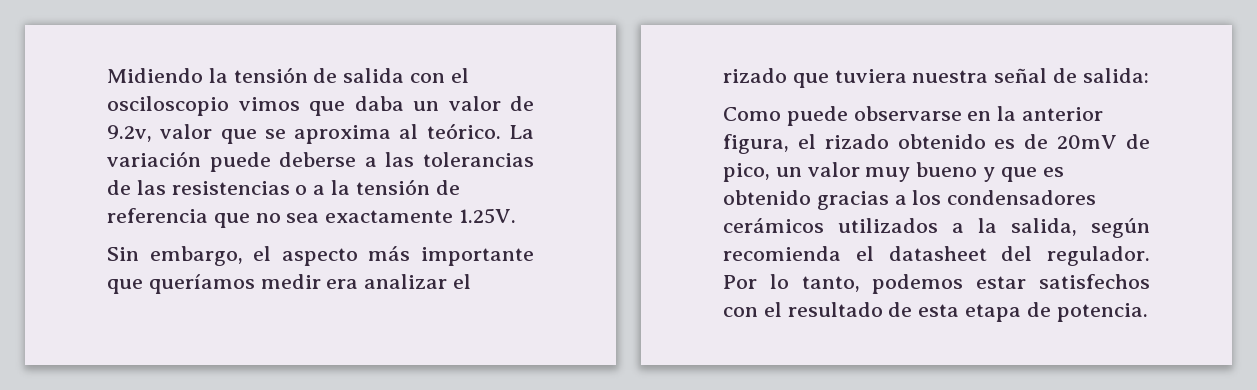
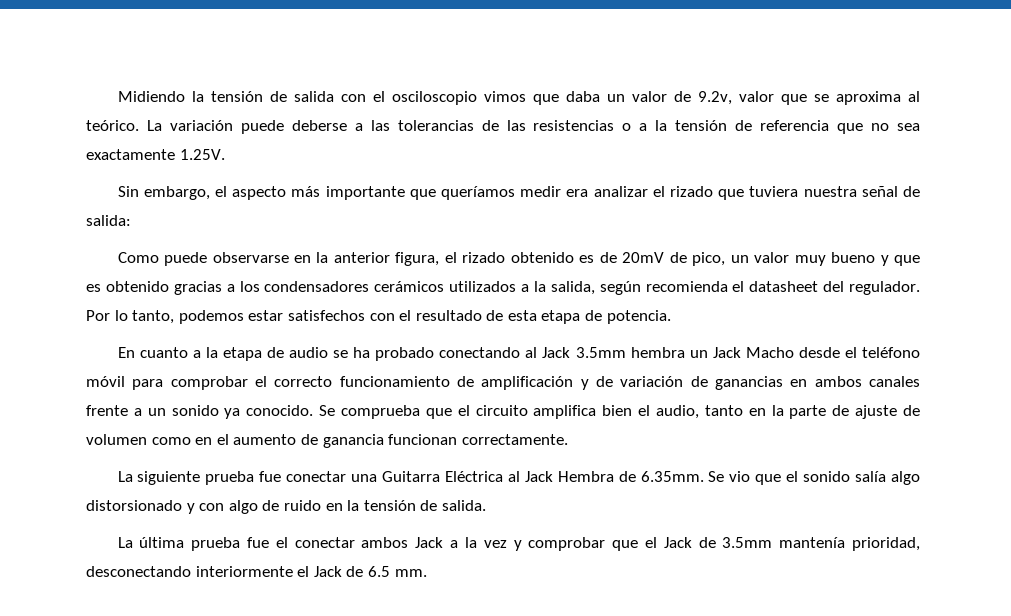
(1148, 312) none -> [117,347,920,361] [86,376,921,390] [86,405,921,419] [86,434,568,448] [117,471,921,485] [86,500,486,514] [117,537,920,551] [86,566,427,577] // En cuanto a la etapa de audio se ha probado conectando al Jack 3.5mm hembra un Jack Macho desde el teléfono móvil para comprobar el correcto funcionamiento de amplificación y de variación de ganancias en ambos canales frente a un sonido ya conocido. Se comprueba que el circuito amplifica bien el audio, tanto en la parte de ajuste de volumen como en el aumento de ganancia funcionan correctamente. // La siguiente prueba fue conectar una Guitarra Eléctrica al Jack Hembra de 6.35mm. Se vio que el sonido salía algo distorsionado y con algo de ruido en la tensión de salida. // La última prueba fue el conectar ambos Jack a la vez y comprobar que el Jack de 3.5mm mantenía prioridad, desconectando interiormente el Jack de 6.5 mm.

